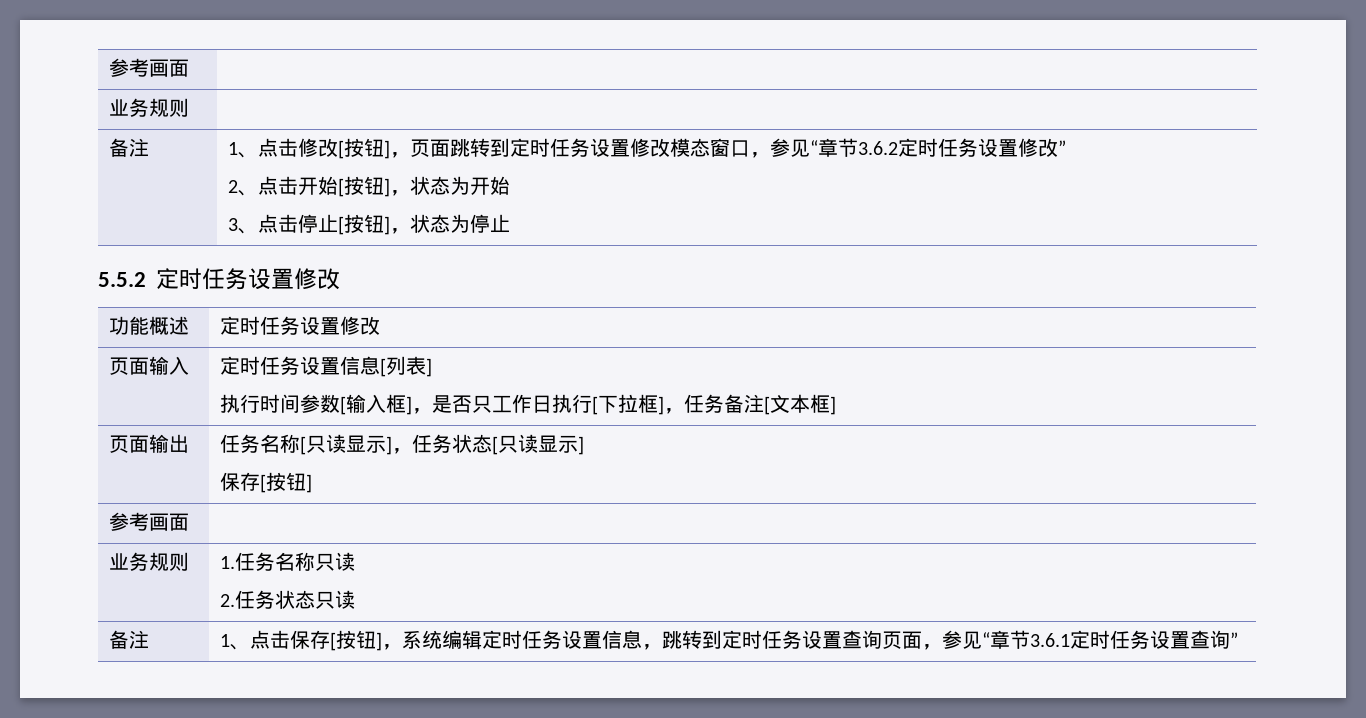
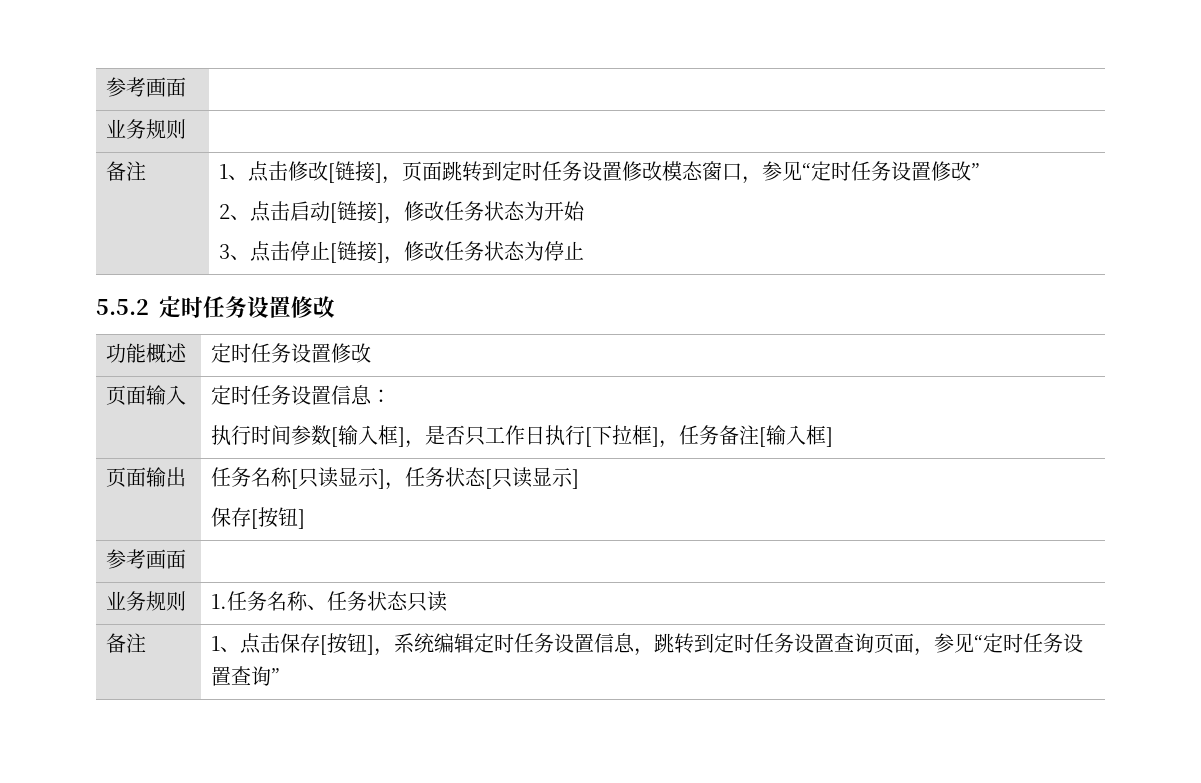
[344,138,385,157] 按钮 -> [334,161,375,182] 链接
[818,138,899,157] 章节3.6.2 -> (811, 171) none
[298,176,411,197] 开始[按钮]， -> [289,201,484,224] 启动[链接]，修改任务
[344,214,411,235] 按钮]， -> [336,241,484,264] 链接]，修改任务
[380,356,433,377] [列表] -> [370,389,391,403] ：
[770,394,811,413] 文本 -> [765,425,806,445] 输入
[315,552,356,571] [220,594,236,607] 只读 // 2. -> [306,605,327,610] 、
[990,630,1071,649] 章节3.6.1 -> (983, 643) none

